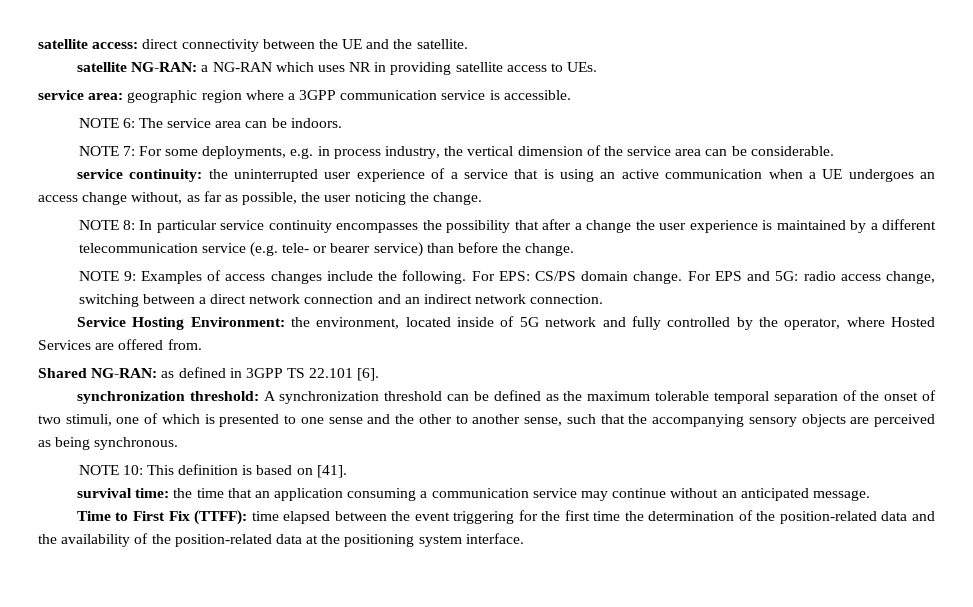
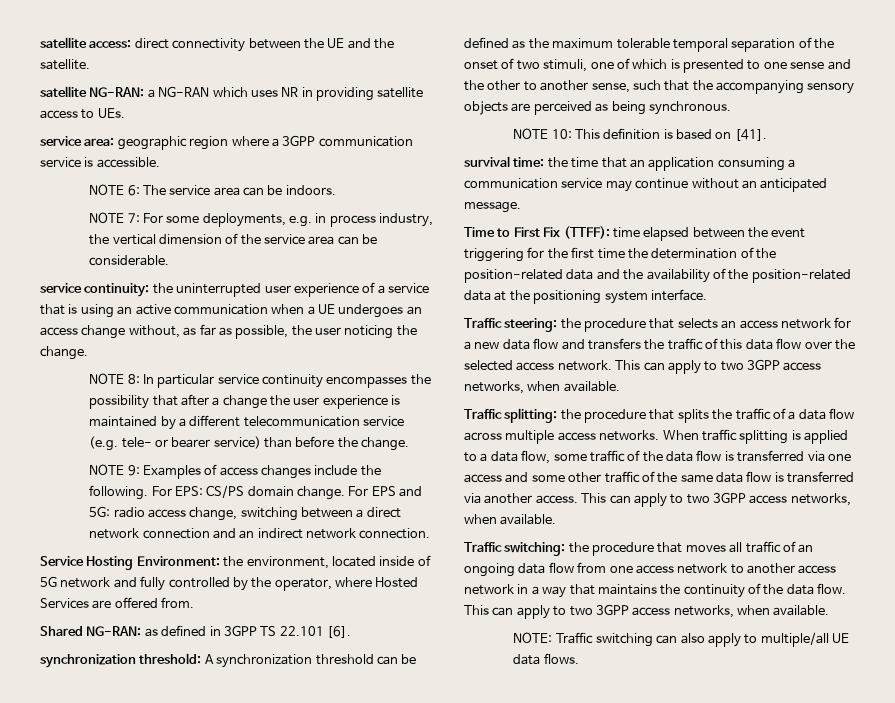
(524, 538) none -> [464,317,852,332] [464,338,855,350] [464,359,822,374] [464,381,620,394] [464,408,855,423] [464,429,848,444] [464,450,851,464] [464,471,855,483] [464,492,851,507] [464,514,557,525] [464,541,814,556] [464,562,837,577] [464,583,847,598] [464,604,830,619] [513,632,850,647] [513,653,579,665] // Traffic steering: the procedure that selects an access network for a new data flow and transfers the traffic of this data flow over the selected access network. This can apply to two 3GPP access networks, when available. // Traffic splitting: the procedure that splits the traffic of a data flow across multiple access networks. When traffic splitting is applied to a data flow, some traffic of the data flow is transferred via one access and some other traffic of the same data flow is transferred via another access. This can apply to two 3GPP access networks, when available. // Traffic switching: the procedure that moves all traffic of an ongoing data flow from one access network to another access network in a way that maintains the continuity of the data flow. This can apply to two 3GPP access networks, when available. // NOTE: Traffic switching can also apply to multiple/all UE data flows.

